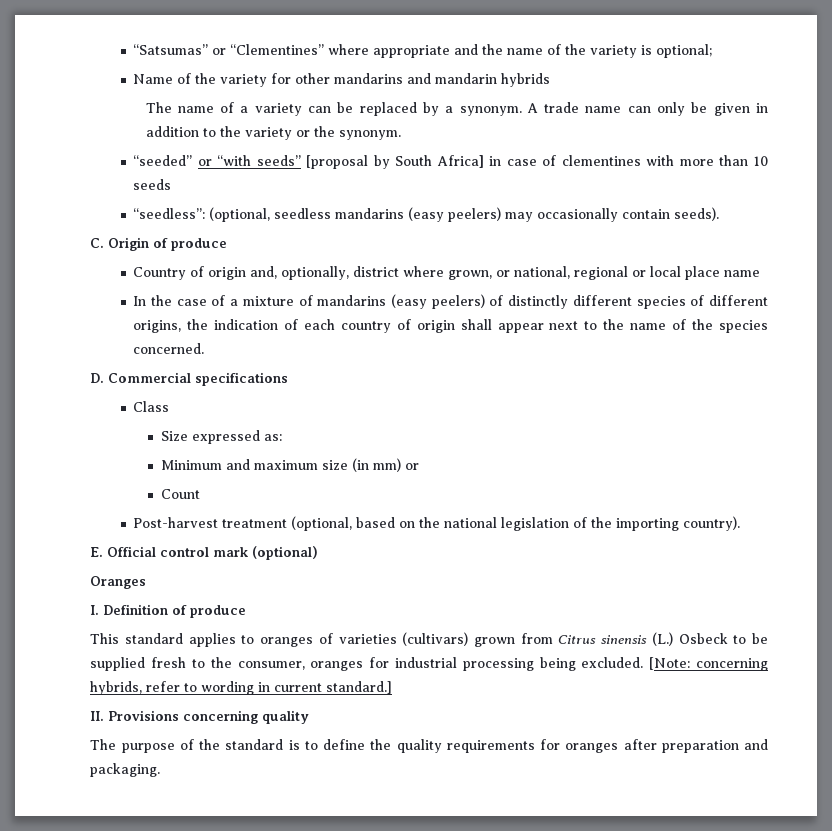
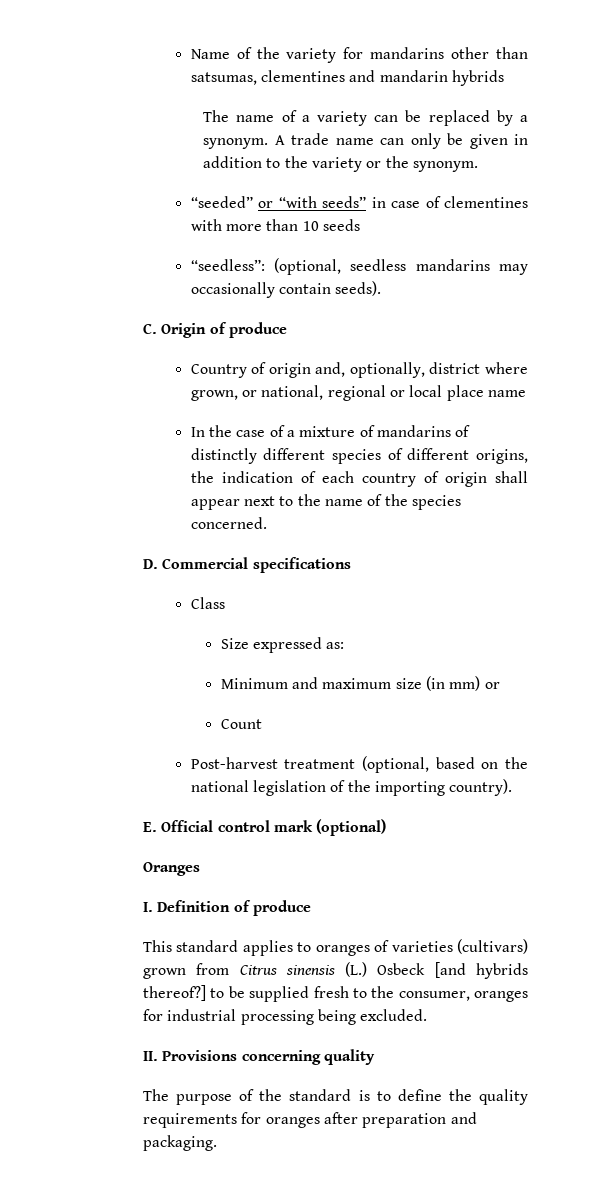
[133,44,713,58] “Satsumas” or “Clementines” where appropriate and the name of the variety is optional; // -> (190, 54) none
[295,73,404,84] other mandarins -> [370,47,528,59] [190,70,346,85] mandarins other than satsumas, clementines
[306,155,484,169] [proposal by South Africa] -> (367, 202) none
[408,207,502,222] (easy peelers) -> (490, 265) none
[391,294,485,309] (easy peelers) -> (451, 431) none
(728, 638) none -> [434,962,528,979] [143,985,207,1001] [and hybrids thereof?]
[649,657,769,671] [90,681,393,695] [Note: concerning hybrids, refer to wording in current standard.] -> (428, 1015) none

